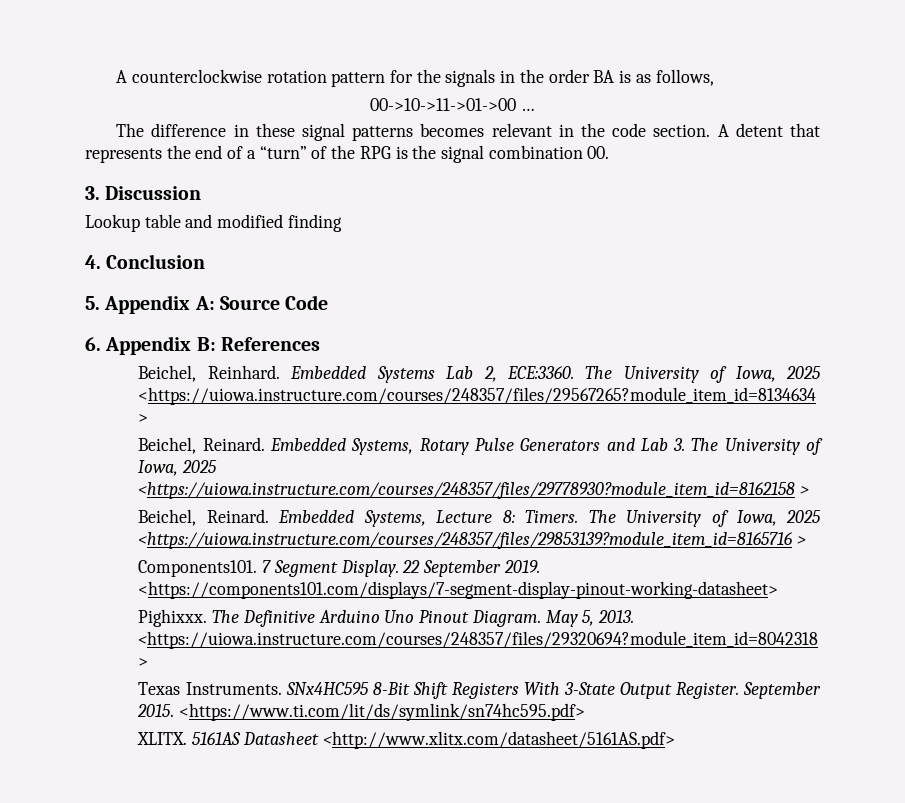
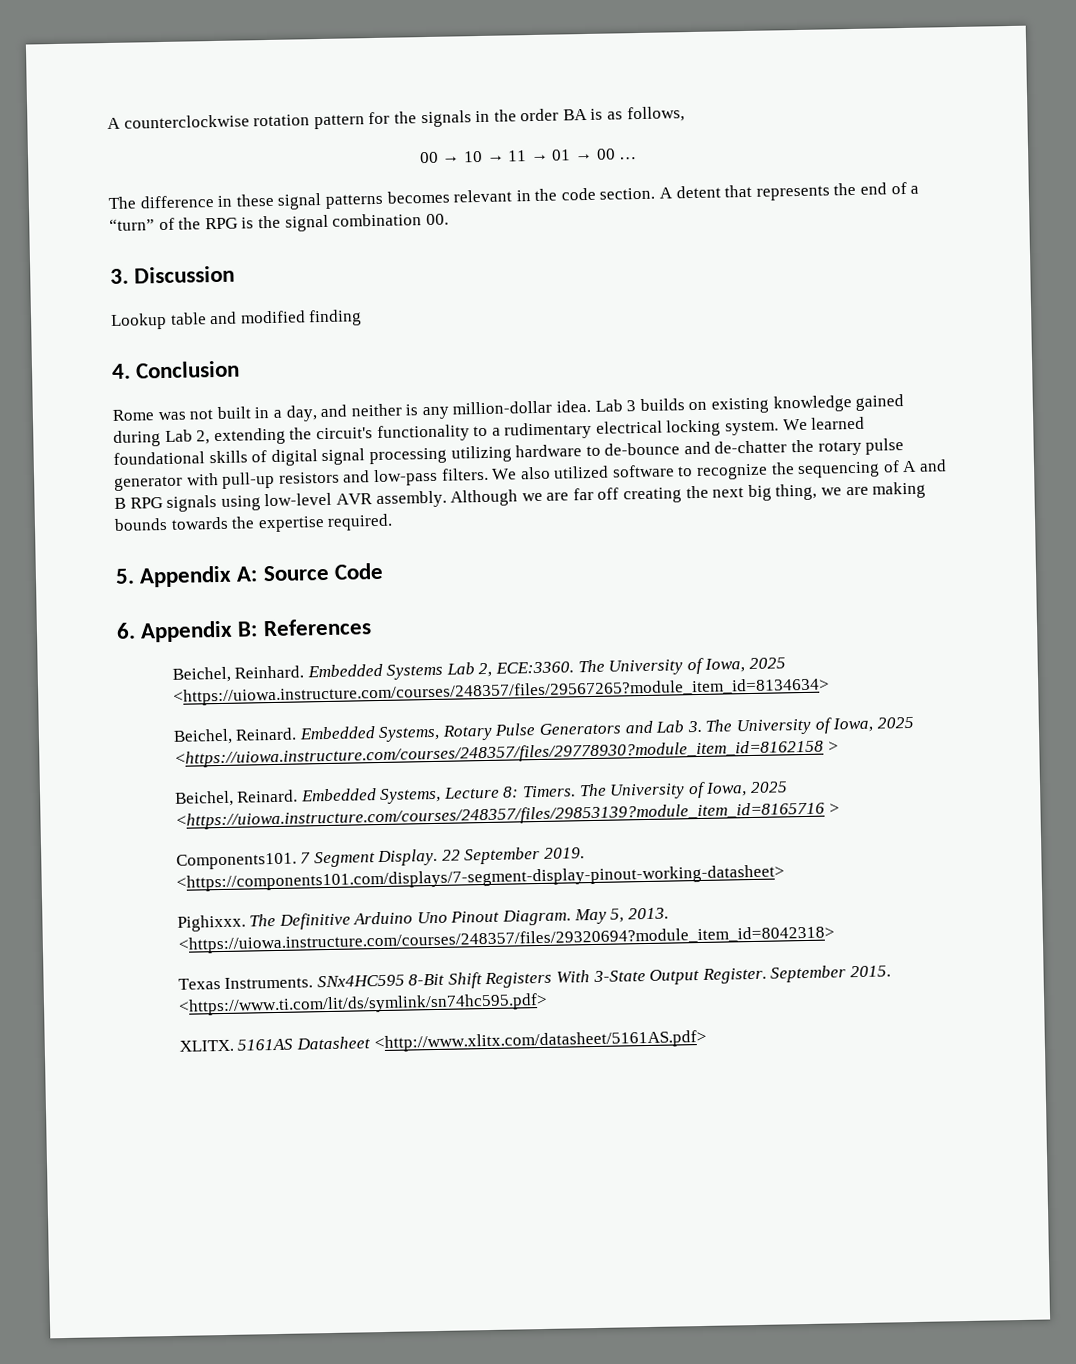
[370,98,517,111] 00->10->11->01->00 -> [418,148,616,164] 00 → 10 → 11 → 01 → 00
(206, 261) none -> [112,394,905,422] [113,416,866,447] [113,438,905,466] [114,459,948,491] [114,481,927,512] [114,513,394,533] // Rome was not built in a day, and neither is any million-dollar idea. Lab 3 builds on existing knowledge gained during Lab 2, extending the circuit's functionality to a rudimentary electrical locking system. We learned foundational skills of digital signal processing utilizing hardware to de-bounce and de-chatter the rotary pulse generator with pull-up resistors and low-pass filters. We also utilized software to recognize the sequencing of A and B RPG signals using low-level AVR assembly. Although we are far off creating the next big thing, we are making bounds towards the expertise required.

